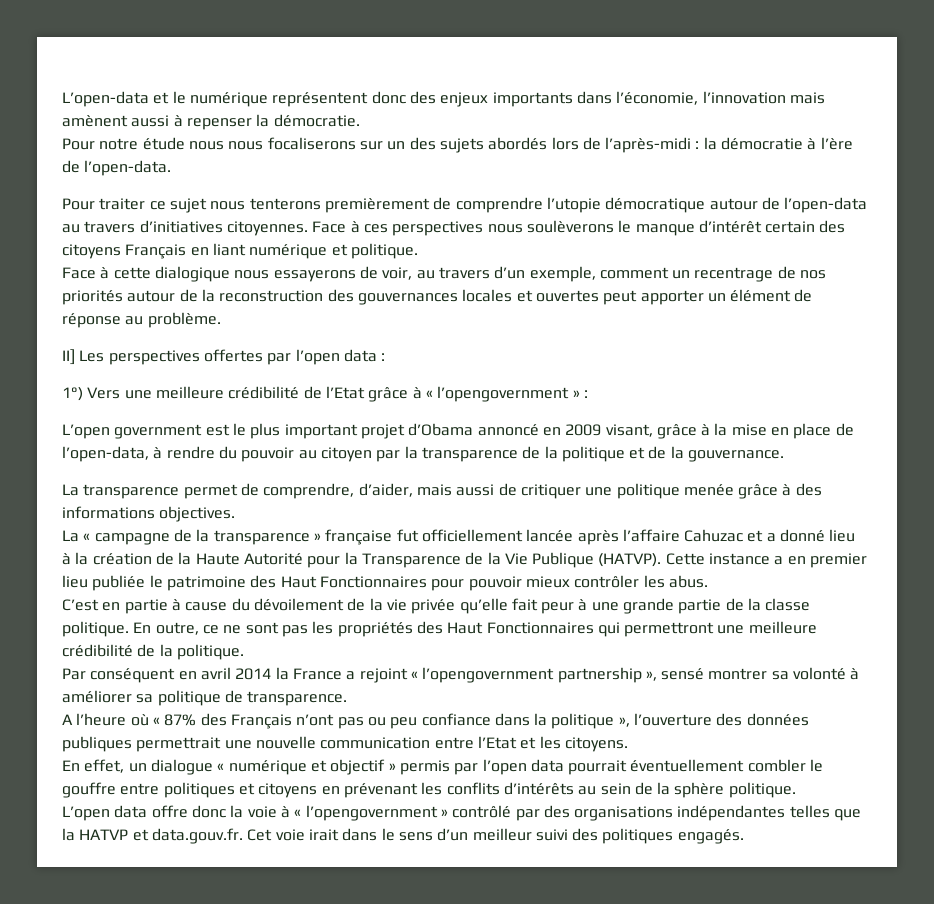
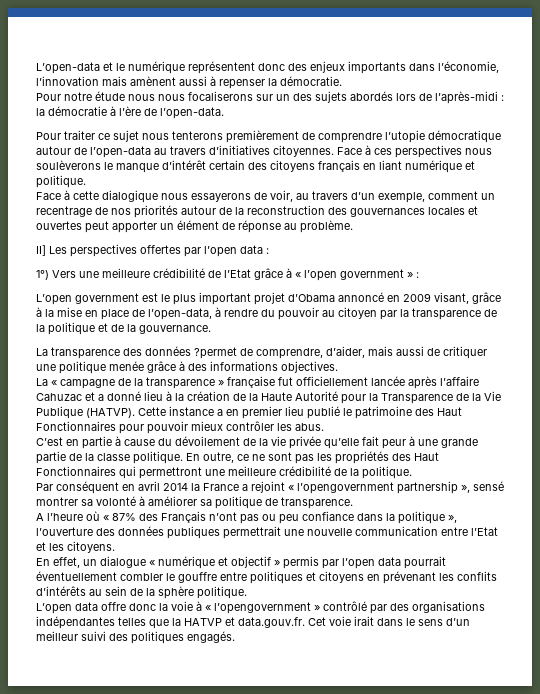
[125,244,187,259] Français -> [318,160,360,172] français
[437,386,570,402] l’opengovernment -> [304,269,404,281] l’open government
[183,484,238,499] permet -> [123,346,237,359] des données ?permet
[92,575,146,591] publiée -> [307,406,340,419] publié

